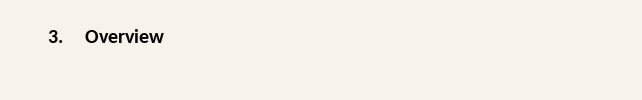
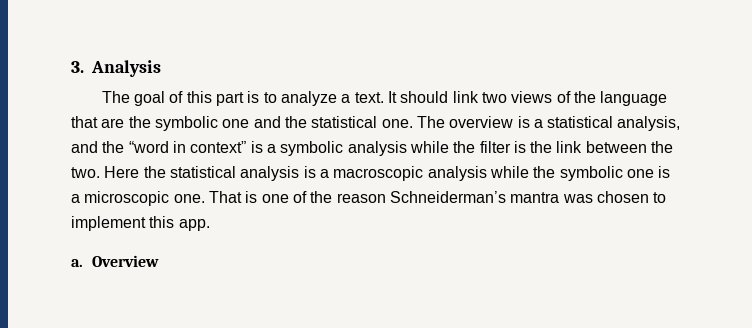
(63, 36) none -> [91,60,161,77] [101,91,668,106] [71,116,681,131] [71,141,674,156] [71,166,671,181] [71,191,667,206] [71,216,210,231] [71,259,83,267] Analysis // The goal of this part is to analyze a text. It should link two views of the language that are the symbolic one and the statistical one. The overview is a statistical analysis, and the “word in context” is a symbolic analysis while the filter is the link between the two. Here the statistical analysis is a macroscopic analysis while the symbolic one is a microscopic one. That is one of the reason Schneiderman’s mantra was chosen to implement this app. // a.

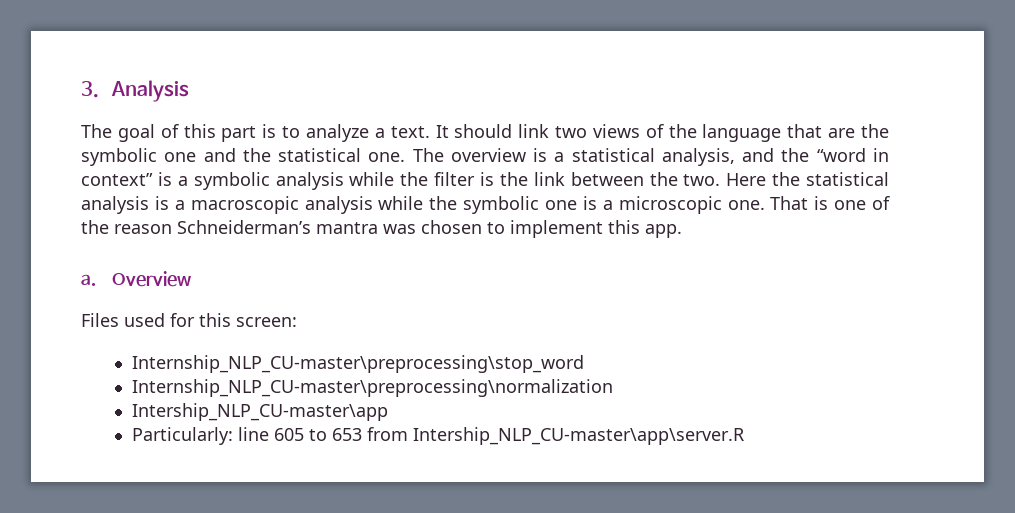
(159, 261) none -> [81,313,297,327] [131,355,584,373] [131,379,613,397] [131,403,388,421] [131,427,744,445] // Files used for this screen: // Internship_NLP_CU-master\preprocessing\stop_word // Internship_NLP_CU-master\preprocessing\normalization // Intership_NLP_CU-master\app // Particularly: line 605 to 653 from Intership_NLP_CU-master\app\server.R

